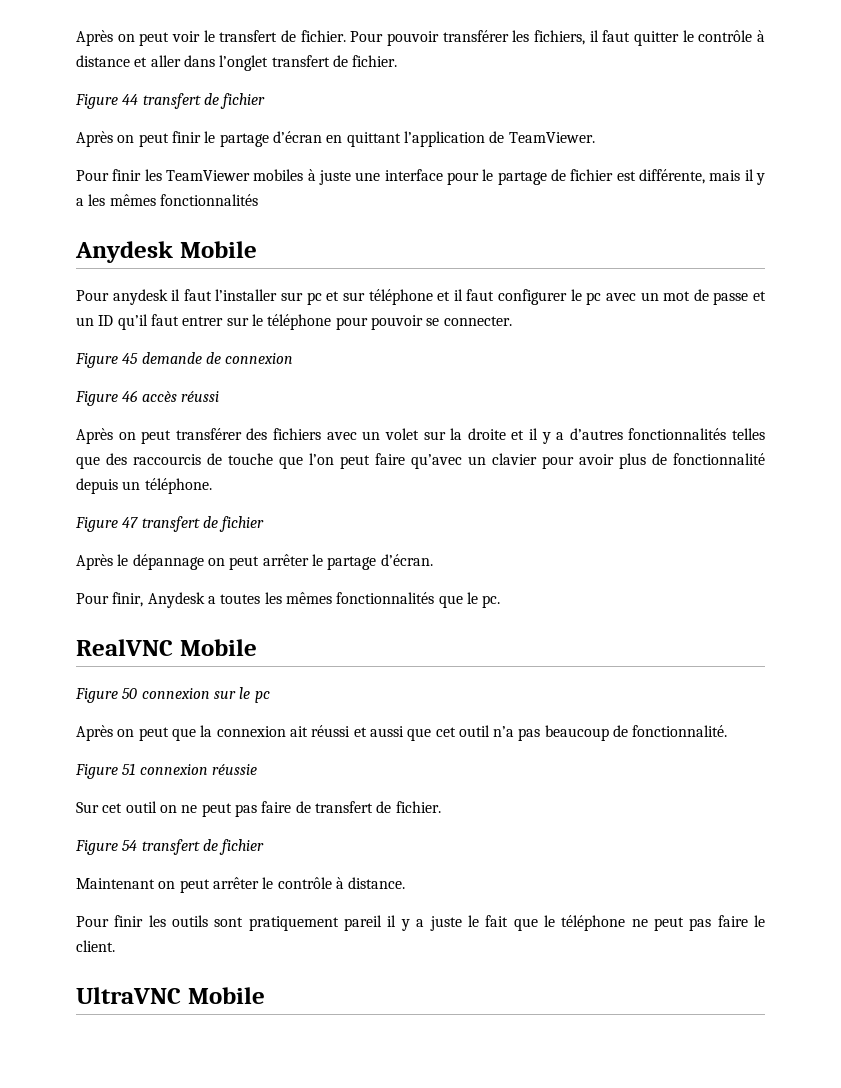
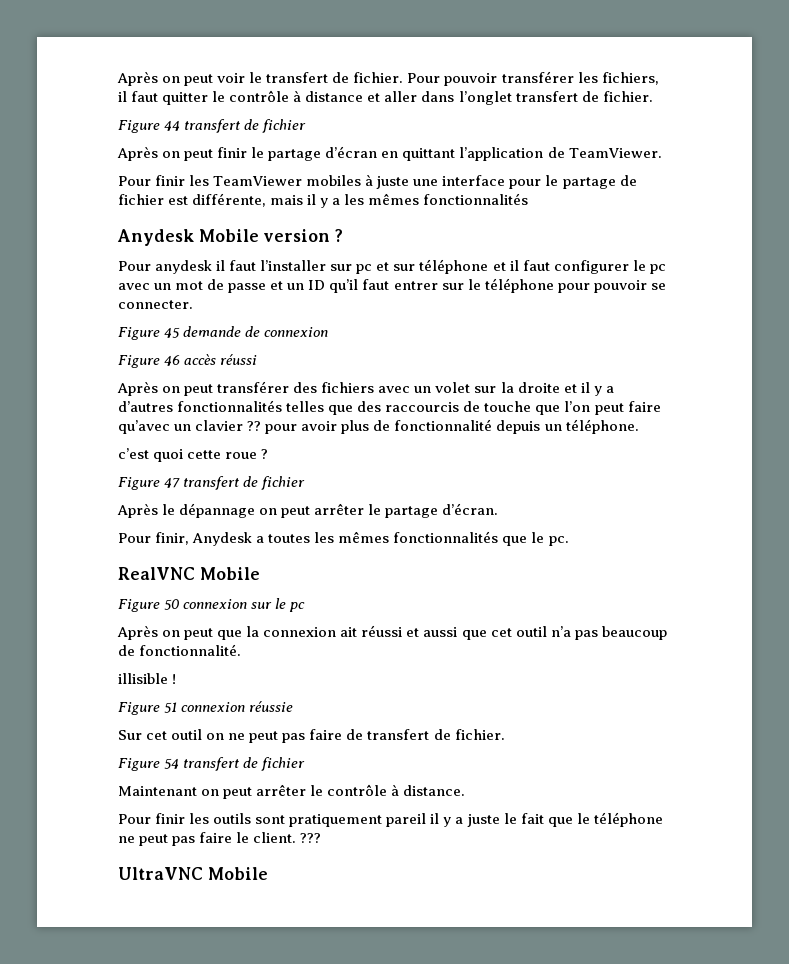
(257, 249) none -> [263,229,344,242] version ?
(537, 459) none -> [247,421,262,431] ??
(212, 486) none -> [118,448,269,462] // c’est quoi cette roue ?
(728, 731) none -> [118,673,177,684] // illisible !
(115, 946) none -> [300,833,322,843] ???

